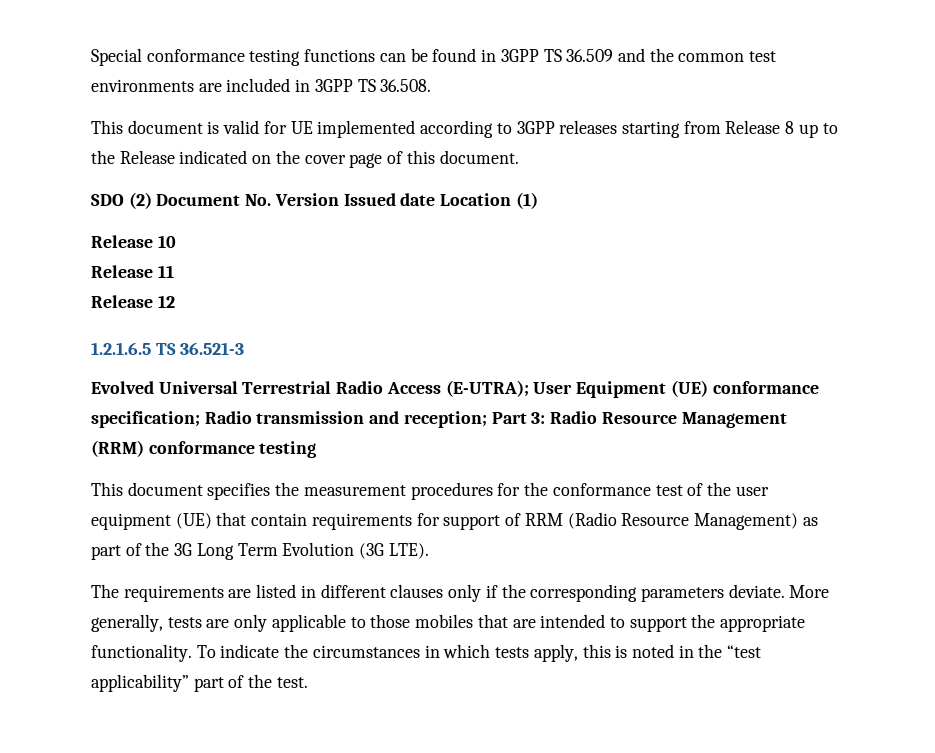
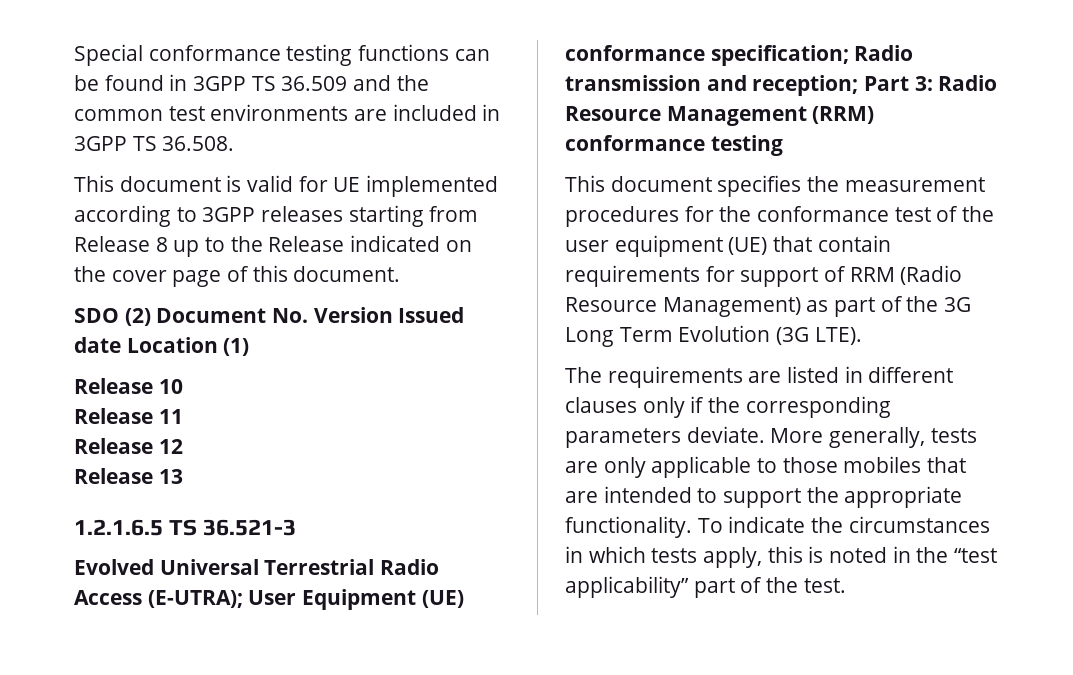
(175, 301) none -> [74,468,183,484] // Release 13

